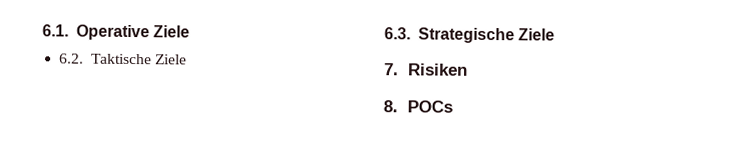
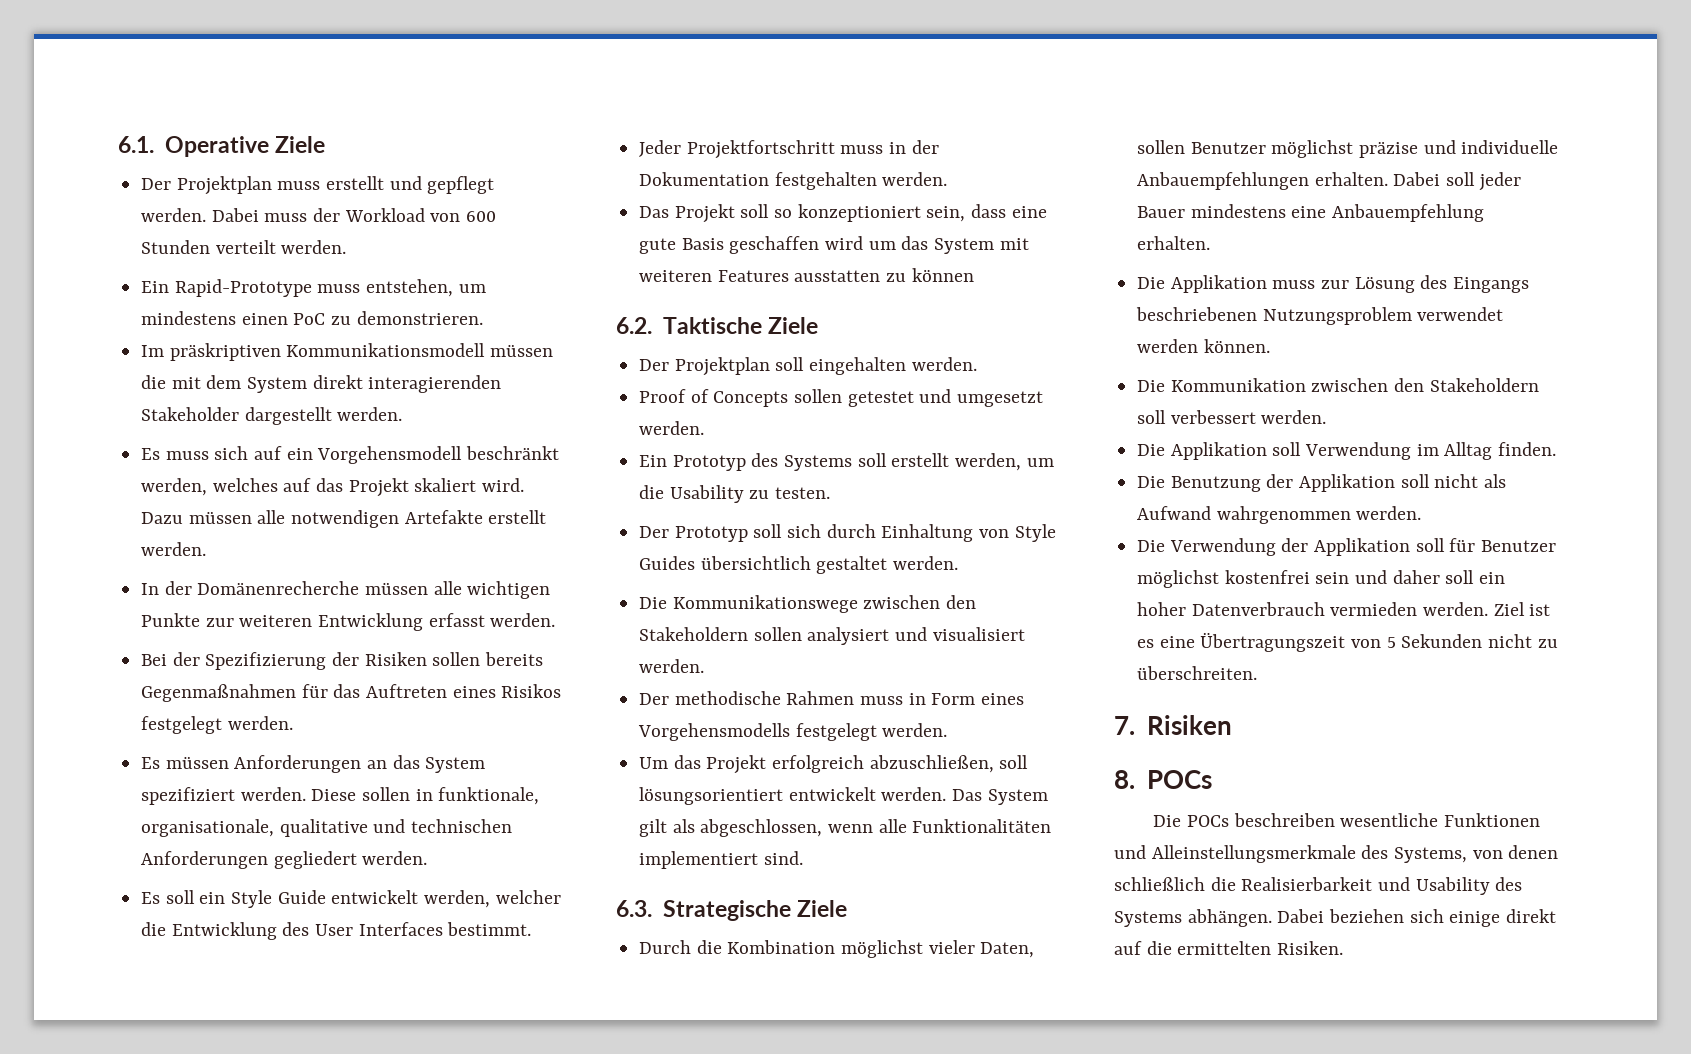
[59,53,187,65] [384,27,556,44] [384,63,469,76] [383,100,454,113] 6.2. Taktische Ziele // 6.3. Strategische Ziele // 7. Risiken // 8. POCs -> [141,176,495,195] [141,208,497,222] [141,240,347,254] [141,279,486,297] [141,311,483,325] [141,343,554,361] [141,375,502,393] [141,407,403,425] [141,446,560,464] [141,478,525,497] [141,510,547,528] [141,542,207,556] [141,581,551,599] [141,613,556,631] [141,652,544,670] [141,684,562,702] [141,716,293,734] [141,755,486,773] [141,787,540,805] [141,819,513,837] [141,851,428,869] [141,890,561,908] [141,922,532,940] [639,140,939,159] [639,172,948,190] [639,204,1047,223] [639,236,1029,254] [639,268,974,282] [616,317,818,334] [639,357,977,376] [639,389,1044,407] [639,421,705,435] [639,453,1054,471] [639,485,831,503] [639,524,1056,542] [639,556,959,574] [639,595,977,613] [639,627,1025,645] [639,659,705,673] [639,691,1025,705] [638,723,948,741] [639,755,1029,774] [639,787,1048,805] [639,819,1052,837] [639,851,803,869] [616,900,847,921] [639,940,1035,958] [1137,140,1559,158] [1137,172,1521,191] [1137,204,1485,222] [1137,236,1211,250] [1137,275,1530,293] [1136,307,1504,325] [1137,339,1270,353] [1137,378,1539,392] [1137,410,1327,424] [1137,442,1557,460] [1137,474,1507,492] [1137,506,1422,524] [1137,538,1557,556] [1137,570,1506,588] [1137,602,1551,616] [1137,632,1558,652] [1137,666,1258,680] [1114,715,1233,735] [1114,770,1213,789] [1153,813,1541,827] [1114,845,1559,863] [1114,877,1523,895] [1114,909,1557,927] [1114,941,1344,955] Der Projektplan muss erstellt und gepflegt werden. Dabei muss der Workload von 600 Stunden verteilt werden. // Ein Rapid-Prototype muss entstehen, um mindestens einen PoC zu demonstrieren. // Im präskriptiven Kommunikationsmodell müssen die mit dem System direkt interagierenden Stakeholder dargestellt werden. // Es muss sich auf ein Vorgehensmodell beschränkt werden, welches auf das Projekt skaliert wird. Dazu müssen alle notwendigen Artefakte erstellt werden. // In der Domänenrecherche müssen alle wichtigen Punkte zur weiteren Entwicklung erfasst werden. // Bei der Spezifizierung der Risiken sollen bereits Gegenmaßnahmen für das Auftreten eines Risikos festgelegt werden. // Es müssen Anforderungen an das System spezifiziert werden. Diese sollen in funktionale, organisationale, qualitative und technischen Anforderungen gegliedert werden. // Es soll ein Style Guide entwickelt werden, welcher die Entwicklung des User Interfaces bestimmt. // Jeder Projektfortschritt muss in der Dokumentation festgehalten werden. // Das Projekt soll so konzeptioniert sein, dass eine gute Basis geschaffen wird um das System mit weiteren Features ausstatten zu können // 6.2. Taktische Ziele // Der Projektplan soll eingehalten werden. // Proof of Concepts sollen getestet und umgesetzt werden. // Ein Prototyp des Systems soll erstellt werden, um die Usability zu testen. // Der Prototyp soll sich durch Einhaltung von Style Guides übersichtlich gestaltet werden. // Die Kommunikationswege zwischen den Stakeholdern sollen analysiert und visualisiert werden. // Der methodische Rahmen muss in Form eines Vorgehensmodells festgelegt werden. // Um das Projekt erfolgreich abzuschließen, soll lösungsorientiert entwickelt werden. Das System gilt als abgeschlossen, wenn alle Funktionalitäten implementiert sind. // 6.3. Strategische Ziele // Durch die Kombination möglichst vieler Daten, sollen Benutzer möglichst präzise und individuelle Anbauempfehlungen erhalten. Dabei soll jeder Bauer mindestens eine Anbauempfehlung erhalten. // Die Applikation muss zur Lösung des Eingangs beschriebenen Nutzungsproblem verwendet werden können. // Die Kommunikation zwischen den Stakeholdern soll verbessert werden. // Die Applikation soll Verwendung im Alltag finden. // Die Benutzung der Applikation soll nicht als Aufwand wahrgenommen werden. // Die Verwendung der Applikation soll für Benutzer möglichst kostenfrei sein und daher soll ein hoher Datenverbrauch vermieden werden. Ziel ist es eine Übertragungszeit von 5 Sekunden nicht zu überschreiten. // 7. Risiken // 8. POCs // Die POCs beschreiben wesentliche Funktionen und Alleinstellungsmerkmale des Systems, von denen schließlich die Realisierbarkeit und Usability des Systems abhängen. Dabei beziehen sich einige direkt auf die ermittelten Risiken.

